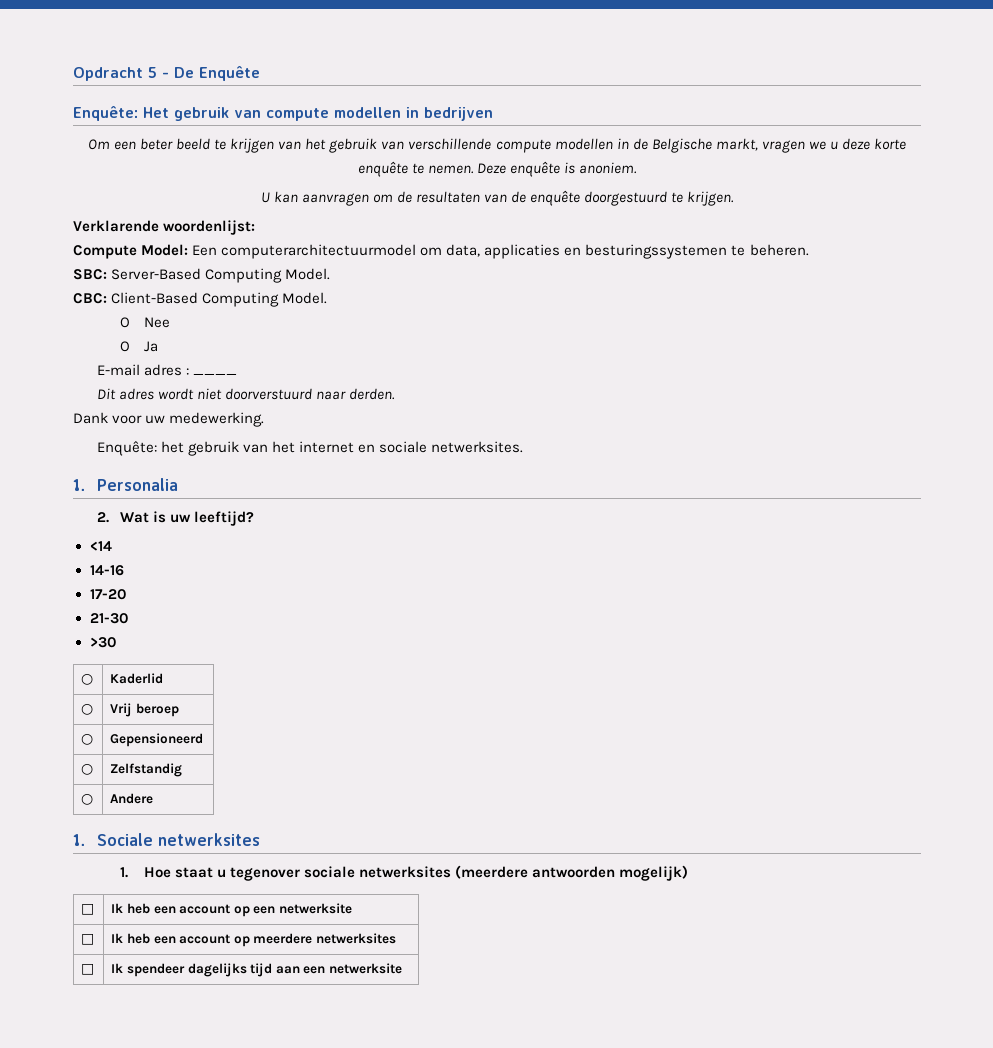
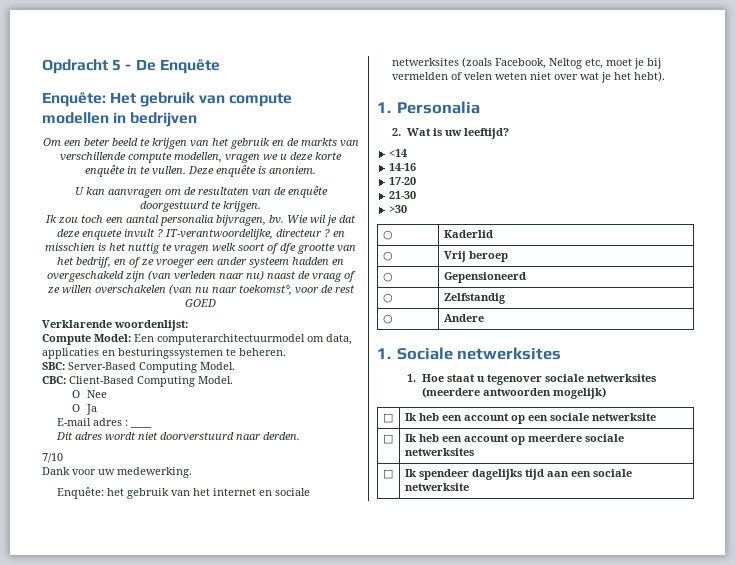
[381,138,758,153] van verschillende compute modellen in de Belgische markt, -> [271,138,359,147] [60,152,222,163] en de markts van verschillende compute modellen,
[411,163,474,174] te nemen. -> [127,166,186,175] in te vullen.
(735, 198) none -> [45,215,356,226] [56,229,345,240] [45,243,356,254] [57,257,344,268] [47,270,356,282] [46,284,355,296] [185,299,216,307] // Ik zou toch een aantal personalia bijvragen, bv. Wie wil je dat deze enquete invult ? IT-verantwoordelijke, directeur ? en misschien is het nuttig te vragen welk soort of dfe grootte van het bedrijf, en of ze vroeger een ander systeem hadden en overgeschakeld zijn (van verleden naar nu) naast de vraag of ze willen overschakelen (van nu naar toekomst°, voor de rest GOED
(395, 394) none -> [42,453,63,463] // 7/10
[430,441,523,453] netwerksites. -> [391,57,661,69] [391,71,665,83] netwerksites (zoals Facebook, Neltog etc, moet je bij vermelden of velen weten niet over wat je het hebt).
(276, 910) none -> [549,413,589,421] sociale
(313, 938) none -> [584,434,624,442] sociale
(326, 970) none -> [592,469,632,477] sociale

